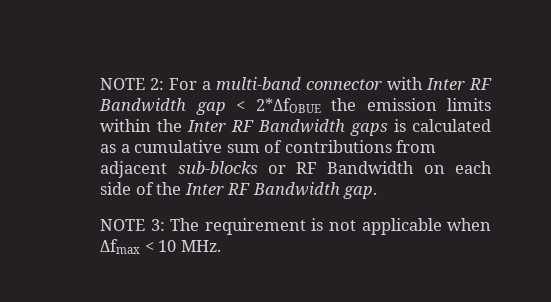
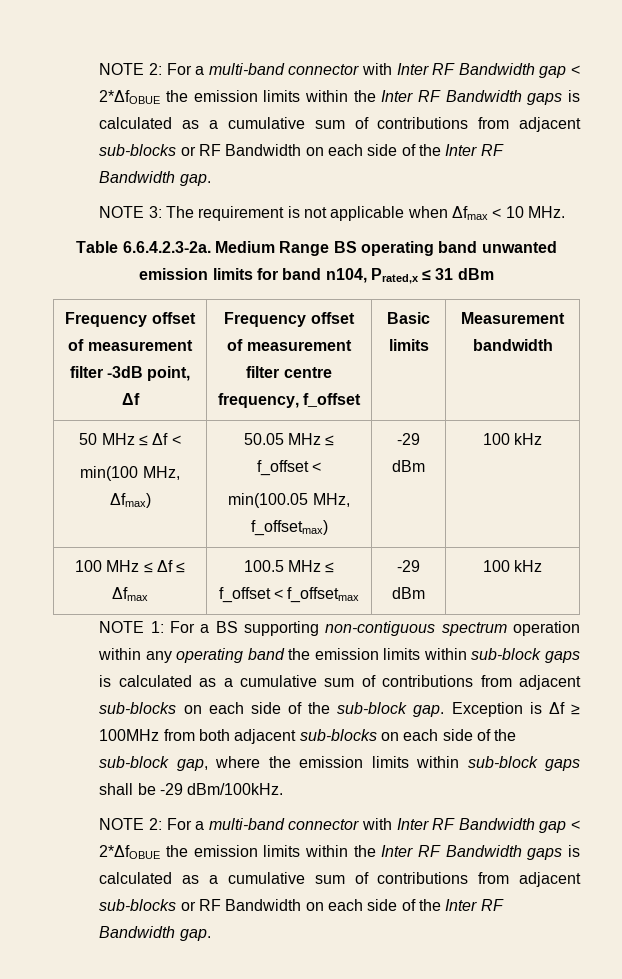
(221, 246) none -> [76,241,557,256] [139,268,494,284] [65,312,196,327] [68,339,193,351] [69,366,191,381] [121,393,140,405] [224,312,355,327] [227,339,352,351] [246,366,332,378] [217,393,362,408] [387,312,430,324] [388,339,429,351] [461,312,565,324] [472,339,553,351] [79,433,181,446] [80,466,180,481] [109,493,151,508] [243,433,335,446] [256,460,322,476] [228,493,350,508] [250,520,328,536] [397,433,420,445] [392,460,425,472] [482,433,543,445] [74,560,186,573] [112,587,148,601] [243,560,335,573] [218,587,360,603] [397,560,420,572] [392,587,425,599] [482,560,543,572] [99,621,580,636] [98,648,580,663] [99,675,581,690] [99,702,580,717] [99,729,517,744] [99,756,580,771] [99,783,284,795] [99,818,580,833] [99,845,580,860] [99,872,581,887] [99,899,504,911] [99,926,211,941] // Table 6.6.4.2.3-2a. Medium Range BS operating band unwanted emission limits for band n104, Prated,x ≤ 31 dBm // Frequency offset of measurement filter -3dB point, Δf | Frequency offset of measurement filter centre frequency, f_offset | Basic limits | Measurement bandwidth // 50 MHz ≤ Δf < // min(100 MHz, Δfmax) | 50.05 MHz ≤ f_offset < // min(100.05 MHz, f_offsetmax) | -29 dBm | 100 kHz // 100 MHz ≤ Δf ≤ Δfmax | 100.5 MHz ≤ f_offset < f_offsetmax | -29 dBm | 100 kHz // NOTE 1: For a BS supporting non-contiguous spectrum operation within any operating band the emission limits within sub-block gaps is calculated as a cumulative sum of contributions from adjacent sub-blocks on each side of the sub-block gap. Exception is Δf ≥ 100MHz from both adjacent sub-blocks on each side of the sub-block gap, where the emission limits within sub-block gaps shall be -29 dBm/100kHz. // NOTE 2: For a multi-band connector with Inter RF Bandwidth gap < 2*ΔfOBUE the emission limits within the Inter RF Bandwidth gaps is calculated as a cumulative sum of contributions from adjacent sub-blocks or RF Bandwidth on each side of the Inter RF Bandwidth gap.

